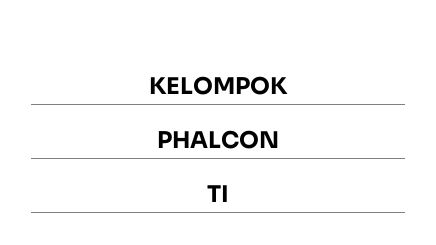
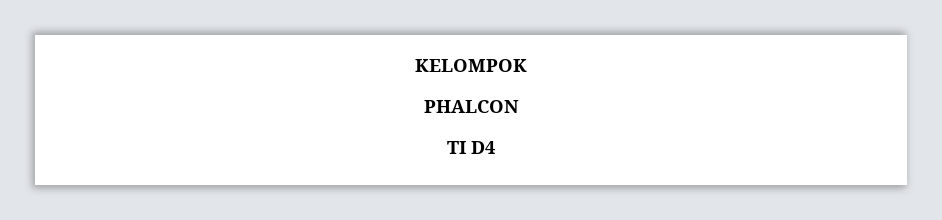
(229, 193) none -> [471,141,495,154] D4

